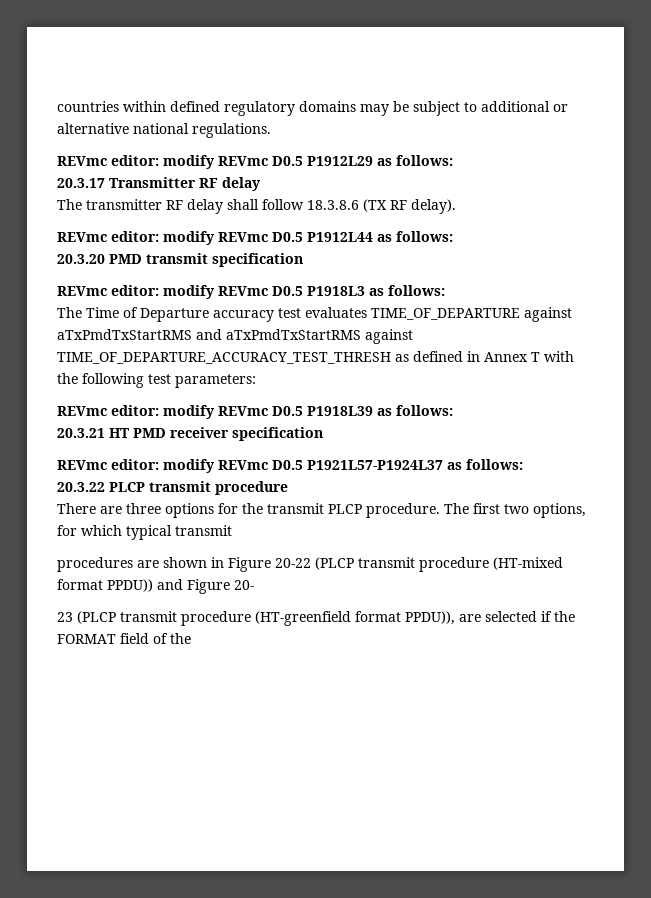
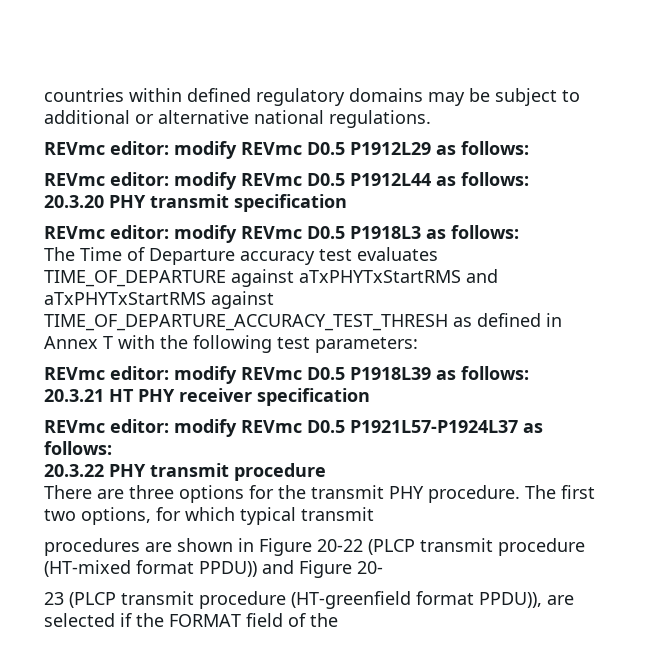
[57,177,261,191] [57,199,456,214] // 20.3.17 Transmitter RF delay // The transmitter RF delay shall follow 18.3.8.6 (TX RF delay). -> (529, 148) none
[109,254,142,264] PMD -> [109,195,146,208] PHY
[57,329,361,340] aTxPmdTxStartRMS and aTxPmdTxStartRMS -> [299,269,498,283] [44,292,206,305] aTxPHYTxStartRMS and aTxPHYTxStartRMS
[133,428,166,438] PMD -> [138,389,175,402] PHY
[109,482,145,492] PLCP -> [109,464,146,477] PHY
[328,504,362,514] PLCP -> [389,486,424,499] PHY

